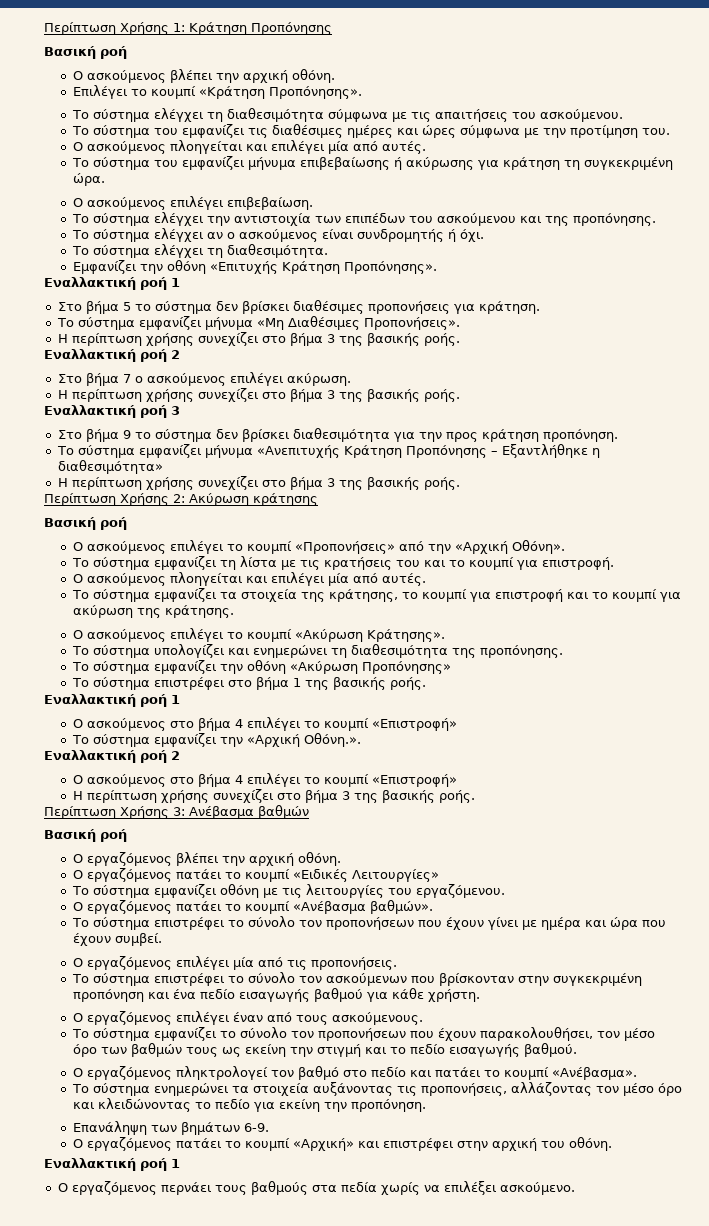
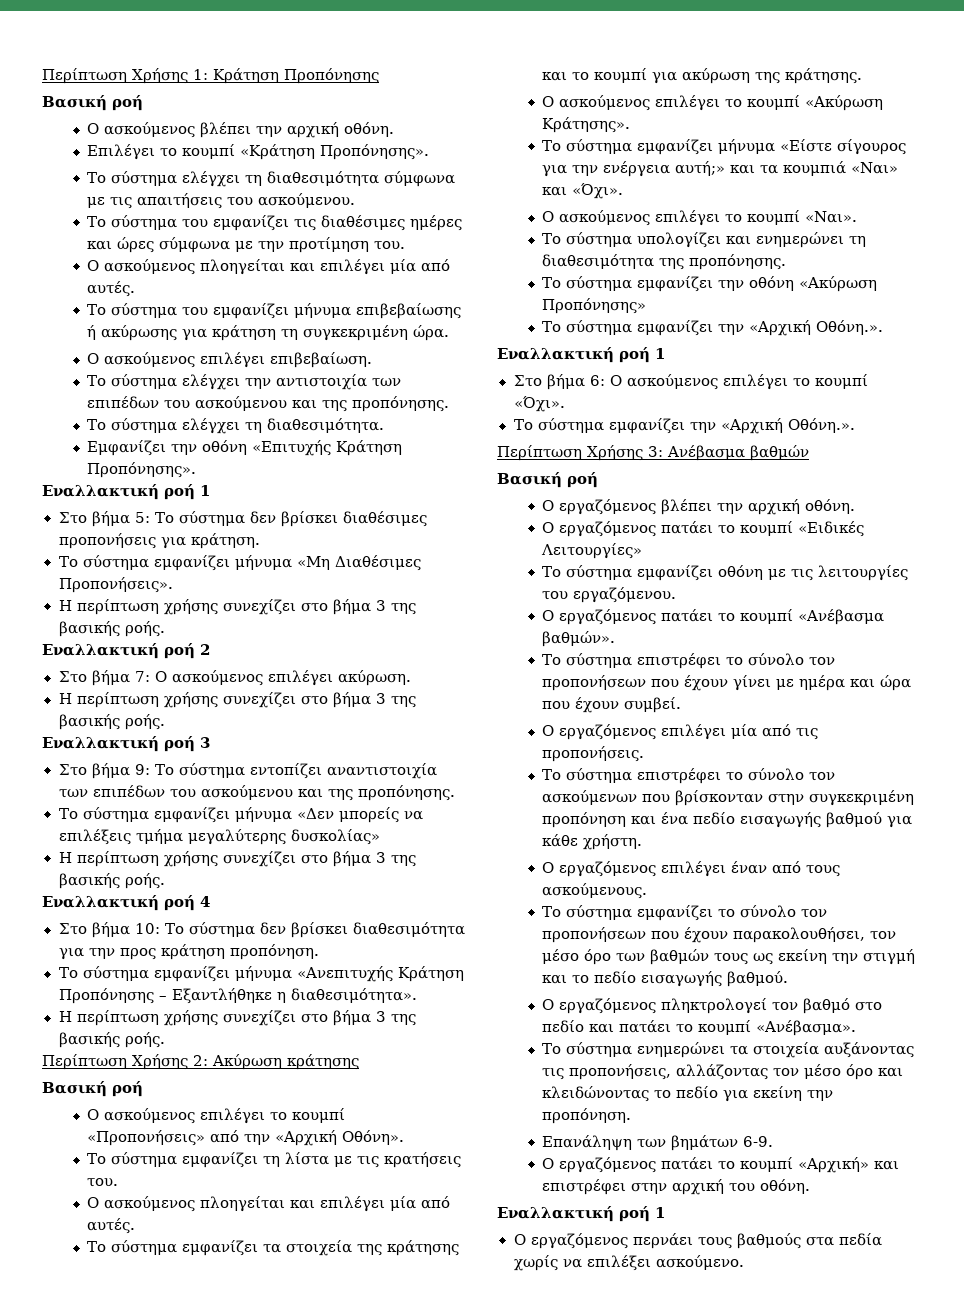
[71,228,484,242] // Το σύστημα ελέγχει αν ο ασκούμενος είναι συνδρομητής ή όχι. -> (450, 404) none
[122,302,151,311] 5 το -> [134,512,174,523] 5: Το
[122,374,143,383] 7 ο -> [134,671,167,682] 7: Ο
[122,430,151,439] 9 το -> [134,763,437,779] [58,785,455,801] [58,807,423,823] [58,829,380,845] [58,851,416,867] [58,873,165,889] [42,895,210,911] [58,922,184,938] 9: Το σύστημα εντοπίζει αναντιστοιχία των επιπέδων του ασκούμενου και της προπόνησης. // Το σύστημα εμφανίζει μήνυμα «Δεν μπορείς να επιλέξεις τμήμα μεγαλύτερης δυσκολίας» // Η περίπτωση χρήσης συνεχίζει στο βήμα 3 της βασικής ροής. // Εναλλακτική ροή 4 // Στο βήμα 10: Το
[57,460,163,474] διαθεσιμότητα» -> [290,988,417,1003] διαθεσιμότητα».
[395,557,614,570] του και το κουμπί για επιστροφή. -> [87,1178,119,1187] του.
[328,589,563,602] κράτησης, το κουμπί για επιστροφή -> [387,1240,460,1256] κράτησης
(445, 635) none -> [542,139,907,155] [542,161,899,177] [542,183,624,199] [542,210,858,226] // Το σύστημα εμφανίζει μήνυμα «Είστε σίγουρος για την ενέργεια αυτή;» και τα κουμπιά «Ναι» και «Όχι». // Ο ασκούμενος επιλέγει το κουμπί «Ναι».
[153,677,426,690] [44,694,180,707] [72,717,457,731] [71,733,361,747] [44,750,180,763] [72,773,457,787] [72,789,475,803] επιστρέφει στο βήμα 1 της βασικής ροής. // Εναλλακτική ροή 1 // Ο ασκούμενος στο βήμα 4 επιλέγει το κουμπί «Επιστροφή» // Το σύστημα εμφανίζει την «Αρχική Οθόνη.». // Εναλλακτική ροή 2 // Ο ασκούμενος στο βήμα 4 επιλέγει το κουμπί «Επιστροφή» // Η περίπτωση χρήσης συνεχίζει στο βήμα 3 της βασικής ροής. -> [637,320,884,336] [497,347,665,363] [513,374,868,390] [513,396,565,412] [513,418,855,434] εμφανίζει την «Αρχική Οθόνη.». // Εναλλακτική ροή 1 // Στο βήμα 6: Ο ασκούμενος επιλέγει το κουμπί «Όχι». // Το σύστημα εμφανίζει την «Αρχική Οθόνη.».

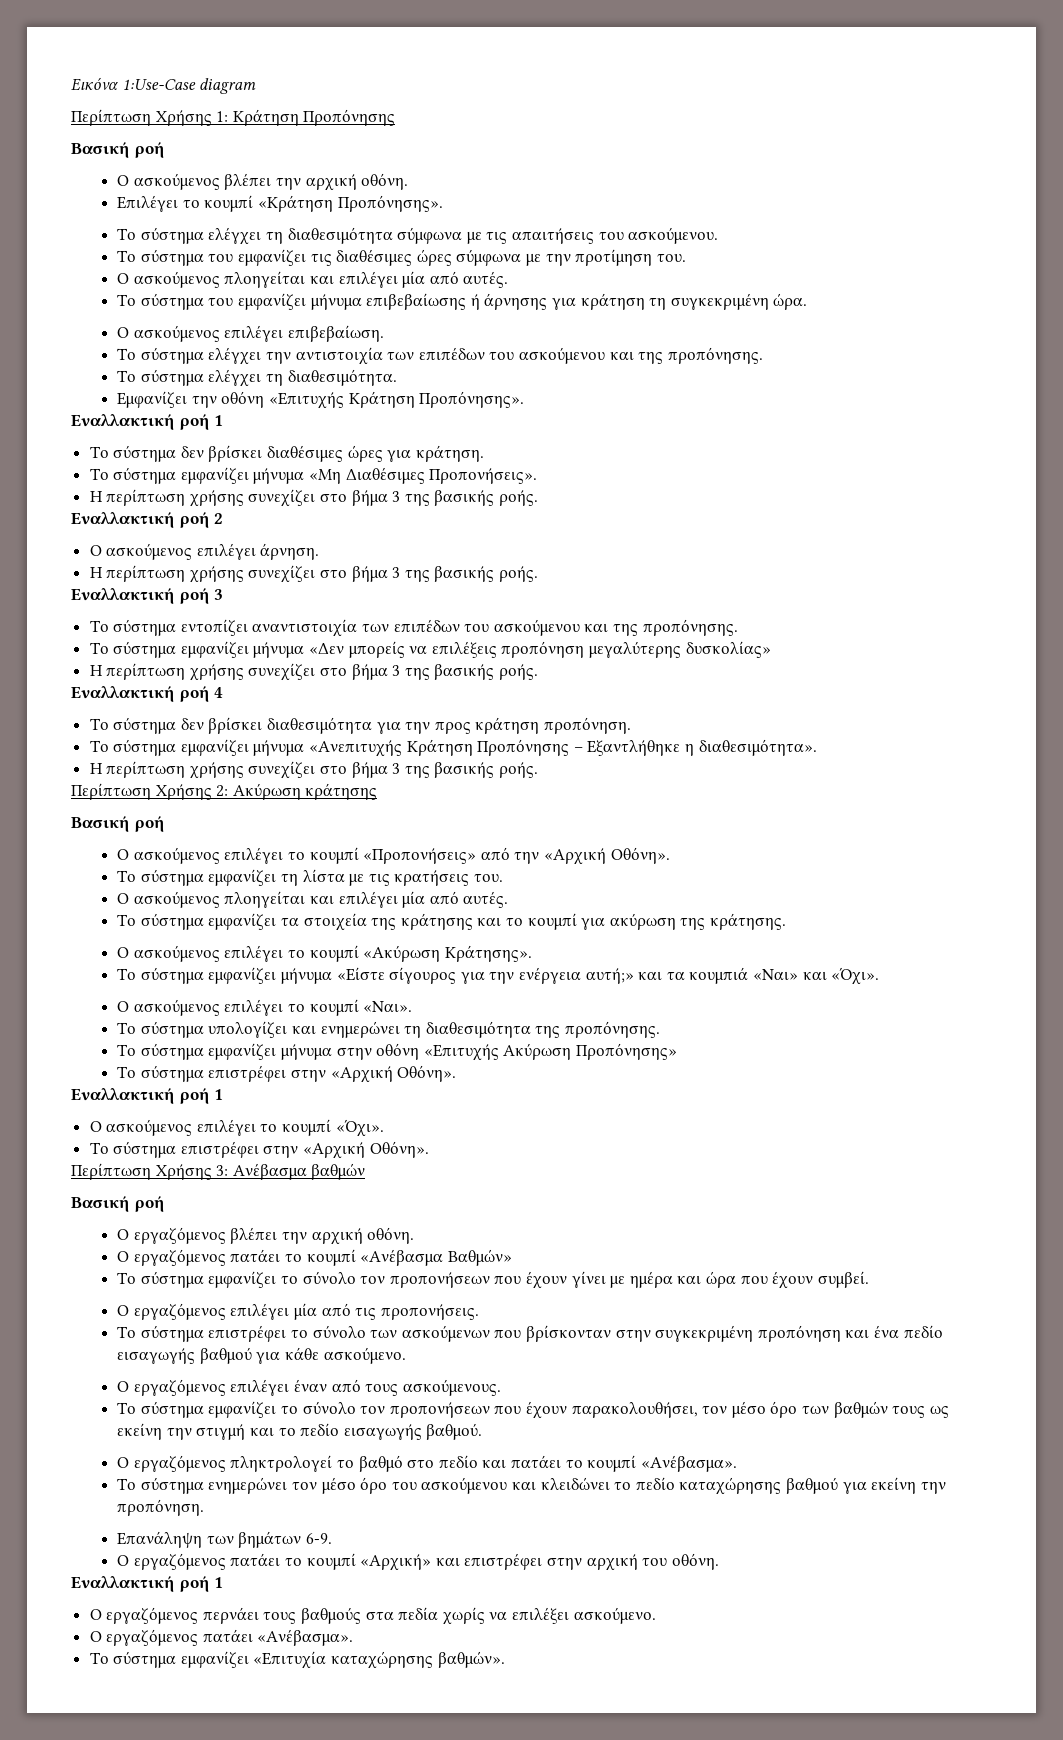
(42, 76) none -> [71,77,257,94] Εικόνα 1:Use-Case diagram //
[410,215,463,231] [87,241,113,250] ημέρες και -> (413, 257) none
[101,325,178,341] ακύρωσης -> [484,293,548,310] άρνησης
[58,511,150,527] Στο βήμα 5: -> (224, 420) none
[58,533,156,549] προπονήσεις -> [347,445,383,462] ώρες
[58,670,411,686] Στο βήμα 7: Ο ασκούμενος επιλέγει ακύρωση. -> [89,543,320,560] Ο ασκούμενος επιλέγει άρνηση.
[58,763,150,779] Στο βήμα 9: -> (224, 594) none
[135,829,183,844] τμήμα -> [501,641,585,658] προπόνηση
[58,922,160,938] Στο βήμα 10: -> (224, 692) none
[718,276,878,292] την οθόνη «Ακύρωση -> [281,1043,572,1061] μήνυμα στην οθόνη «Επιτυχής Ακύρωση
[637,320,884,336] [497,347,665,363] [513,374,605,390] εμφανίζει την «Αρχική Οθόνη.». // Εναλλακτική ροή 1 // Στο βήμα 6: -> [208,1065,457,1083] [71,1088,224,1104] επιστρέφει στην «Αρχική Οθόνη». // Εναλλακτική ροή 1 //
[608,418,855,434] εμφανίζει την «Αρχική Οθόνη.». -> [180,1141,429,1159] επιστρέφει στην «Αρχική Οθόνη».
[798,521,865,537] [541,543,643,559] [542,565,909,581] [542,587,677,603] [542,609,885,625] [542,631,616,647] [542,653,722,669] «Ειδικές Λειτουργίες» // Το σύστημα εμφανίζει οθόνη με τις λειτουργίες του εργαζόμενου. // Ο εργαζόμενος πατάει το κουμπί «Ανέβασμα βαθμών». // Το σύστημα επιστρέφει -> [360,1249,512,1266] [117,1271,277,1288] «Ανέβασμα Βαθμών» // Το σύστημα εμφανίζει
[809,772,836,781] τον -> [370,1330,398,1338] των
[583,834,643,850] χρήστη. -> [323,1347,406,1364] ασκούμενο.
[772,1002,799,1011] τον -> [337,1460,355,1468] το
[730,1042,915,1058] [542,1064,904,1080] [542,1086,719,1102] τα στοιχεία αυξάνοντας τις προπονήσεις, αλλάζοντας τον μέσο όρο και κλειδώνοντας το πεδίο -> [292,1477,838,1495] τον μέσο όρο του ασκούμενου και κλειδώνει το πεδίο καταχώρησης βαθμού
(744, 1262) none -> [89,1629,354,1646] [89,1651,505,1669] // Ο εργαζόμενος πατάει «Ανέβασμα». // Το σύστημα εμφανίζει «Επιτυχία καταχώρησης βαθμών».

